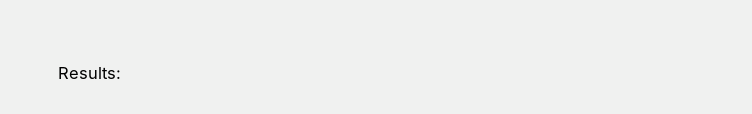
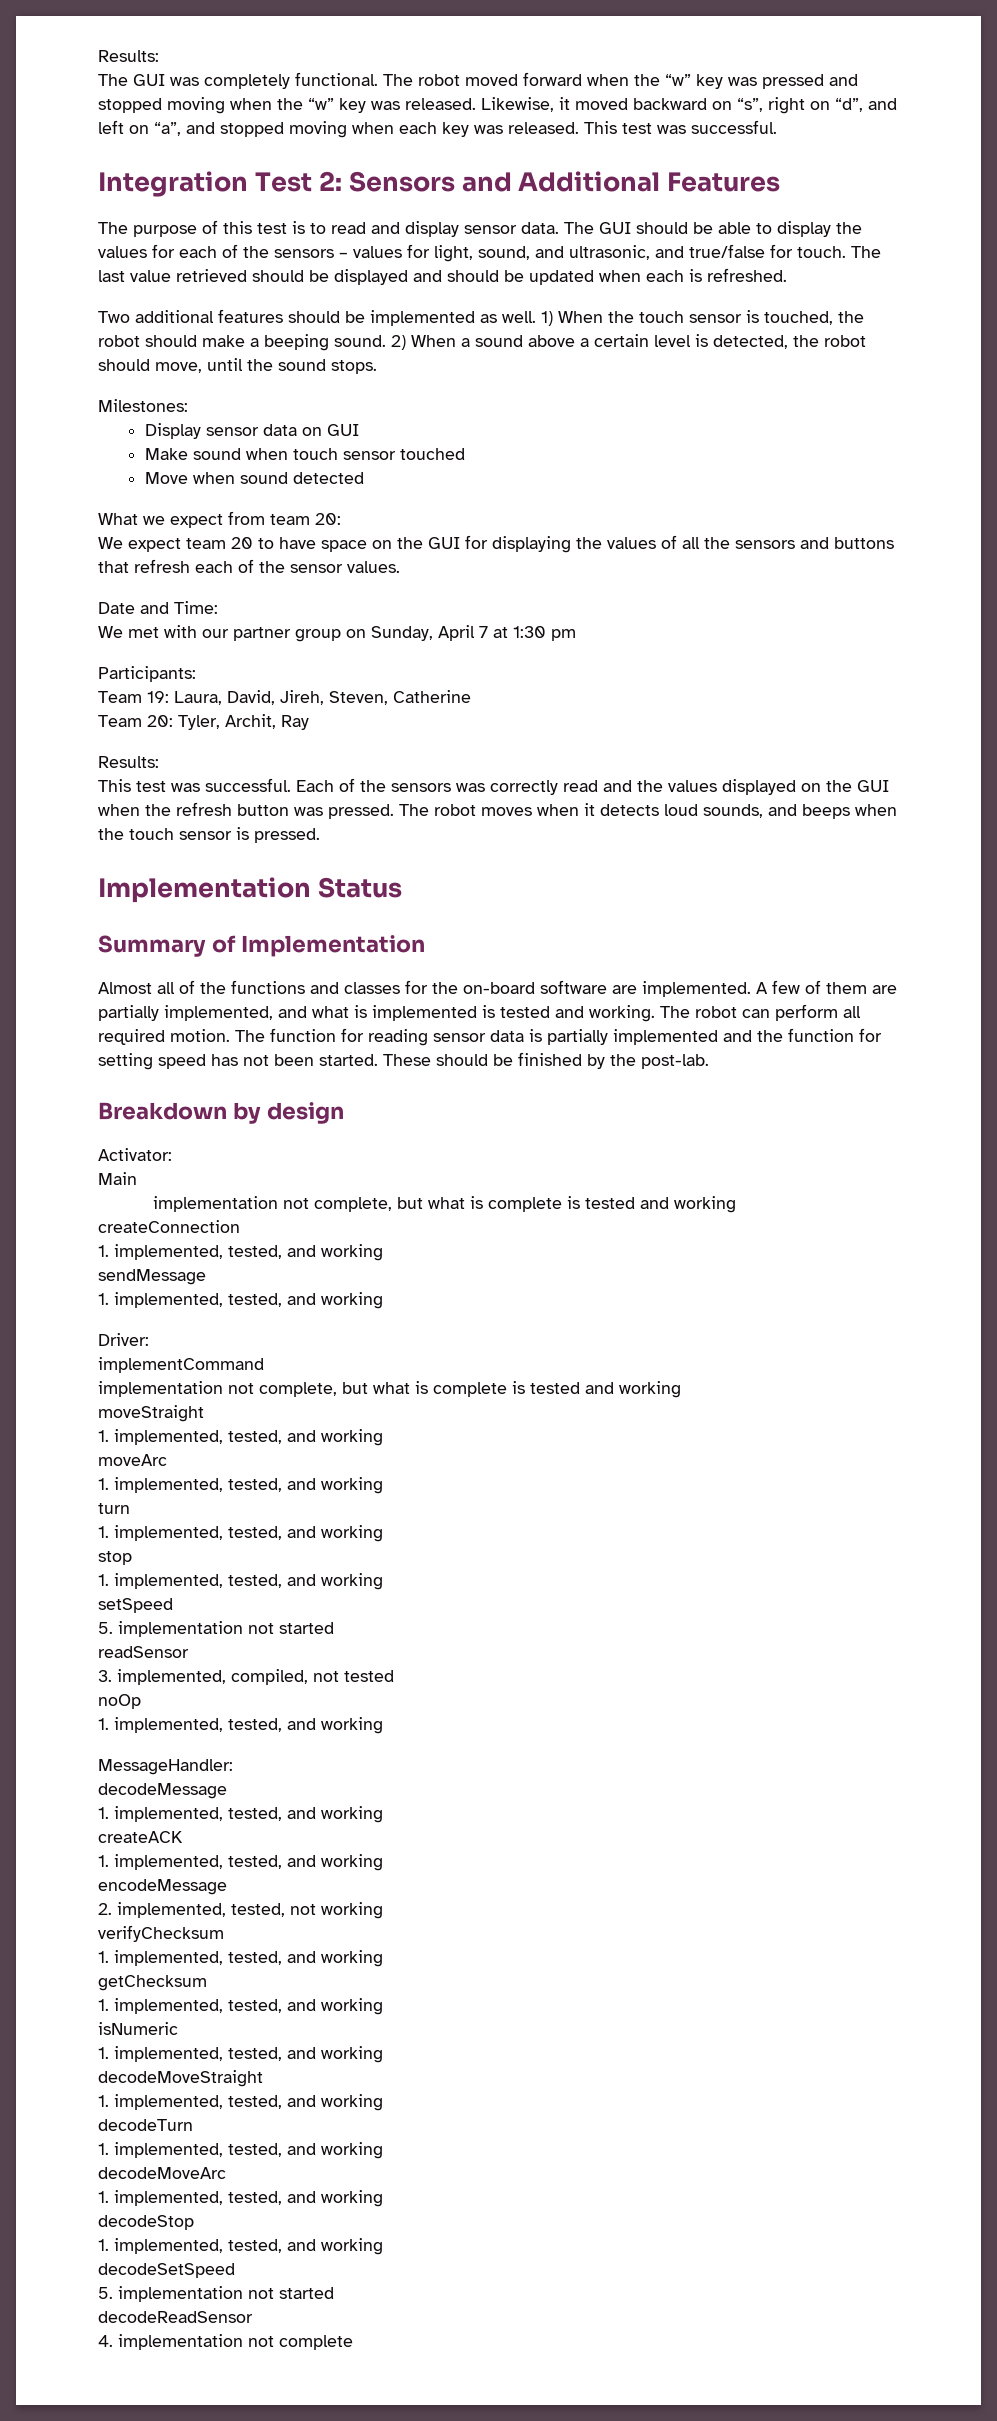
[58,67,121,79] Results: -> [98,50,159,62] [98,72,858,89] [98,97,897,114] [98,120,777,138] [98,171,781,197] [98,220,862,237] [98,244,881,262] [98,268,787,285] [98,309,864,326] [98,334,866,351] [98,358,377,374] [98,399,188,412] [144,423,359,439] [144,448,465,460] [144,472,364,484] [98,511,341,528] [98,535,894,553] [98,559,400,573] [98,601,218,614] [98,625,576,642] [98,666,196,682] [98,690,471,705] [98,714,309,730] [98,756,159,768] [98,778,889,795] [98,802,897,819] [98,827,320,843] [98,877,402,903] [98,935,425,957] [98,980,897,997] [98,1004,861,1022] [98,1028,882,1046] [98,1052,709,1070] [98,1102,344,1124] [98,1148,172,1161] [98,1172,137,1185] [153,1196,737,1213] [98,1220,240,1233] [98,1244,383,1261] [98,1269,206,1285] [98,1292,383,1309] [98,1333,149,1346] [98,1357,264,1373] [98,1381,681,1398] [98,1405,204,1422] [98,1429,383,1446] [98,1454,167,1466] [98,1477,383,1494] [98,1503,130,1514] [98,1525,383,1542] [98,1551,132,1565] [98,1573,383,1590] [98,1598,173,1613] [98,1621,334,1637] [98,1646,189,1658] [98,1669,394,1685] [98,1694,141,1709] [98,1717,383,1734] [98,1759,233,1775] [98,1783,227,1799] [98,1806,383,1823] [98,1831,183,1843] [98,1854,383,1871] [98,1879,227,1895] [98,1902,383,1919] [98,1925,224,1942] [98,1950,383,1967] [98,1975,207,1991] [98,1998,383,2015] [98,2022,178,2035] [98,2046,383,2063] [98,2070,263,2087] [98,2094,383,2111] [98,2119,193,2131] [98,2142,383,2159] [98,2167,226,2179] [98,2190,383,2207] [98,2215,194,2230] [98,2238,383,2255] [98,2263,235,2278] [98,2286,334,2302] [98,2311,253,2323] [98,2334,353,2350] Results: // The GUI was completely functional. The robot moved forward when the “w” key was pressed and stopped moving when the “w” key was released. Likewise, it moved backward on “s”, right on “d”, and left on “a”, and stopped moving when each key was released. This test was successful. // Integration Test 2: Sensors and Additional Features // The purpose of this test is to read and display sensor data. The GUI should be able to display the values for each of the sensors – values for light, sound, and ultrasonic, and true/false for touch. The last value retrieved should be displayed and should be updated when each is refreshed. // Two additional features should be implemented as well. 1) When the touch sensor is touched, the robot should make a beeping sound. 2) When a sound above a certain level is detected, the robot should move, until the sound stops. // Milestones: // Display sensor data on GUI // Make sound when touch sensor touched // Move when sound detected // What we expect from team 20: // We expect team 20 to have space on the GUI for displaying the values of all the sensors and buttons that refresh each of the sensor values. // Date and Time: // We met with our partner group on Sunday, April 7 at 1:30 pm // Participants: // Team 19: Laura, David, Jireh, Steven, Catherine // Team 20: Tyler, Archit, Ray // Results: // This test was successful. Each of the sensors was correctly read and the values displayed on the GUI when the refresh button was pressed. The robot moves when it detects loud sounds, and beeps when the touch sensor is pressed. // Implementation Status // Summary of Implementation // Almost all of the functions and classes for the on-board software are implemented. A few of them are partially implemented, and what is implemented is tested and working. The robot can perform all required motion. The function for reading sensor data is partially implemented and the function for setting speed has not been started. These should be finished by the post-lab. // Breakdown by design // Activator: // Main // implementation not complete, but what is complete is tested and working // createConnection // 1. implemented, tested, and working // sendMessage // 1. implemented, tested, and working // Driver: // implementCommand // implementation not complete, but what is complete is tested and working // moveStraight // 1. implemented, tested, and working // moveArc // 1. implemented, tested, and working // turn // 1. implemented, tested, and working // stop // 1. implemented, tested, and working // setSpeed // 5. implementation not started // readSensor // 3. implemented, compiled, not tested // noOp // 1. implemented, tested, and working // MessageHandler: // decodeMessage // 1. implemented, tested, and working // createACK // 1. implemented, tested, and working // encodeMessage // 2. implemented, tested, not working // verifyChecksum // 1. implemented, tested, and working // getChecksum // 1. implemented, tested, and working // isNumeric // 1. implemented, tested, and working // decodeMoveStraight // 1. implemented, tested, and working // decodeTurn // 1. implemented, tested, and working // decodeMoveArc // 1. implemented, tested, and working // decodeStop // 1. implemented, tested, and working // decodeSetSpeed // 5. implementation not started // decodeReadSensor // 4. implementation not complete

